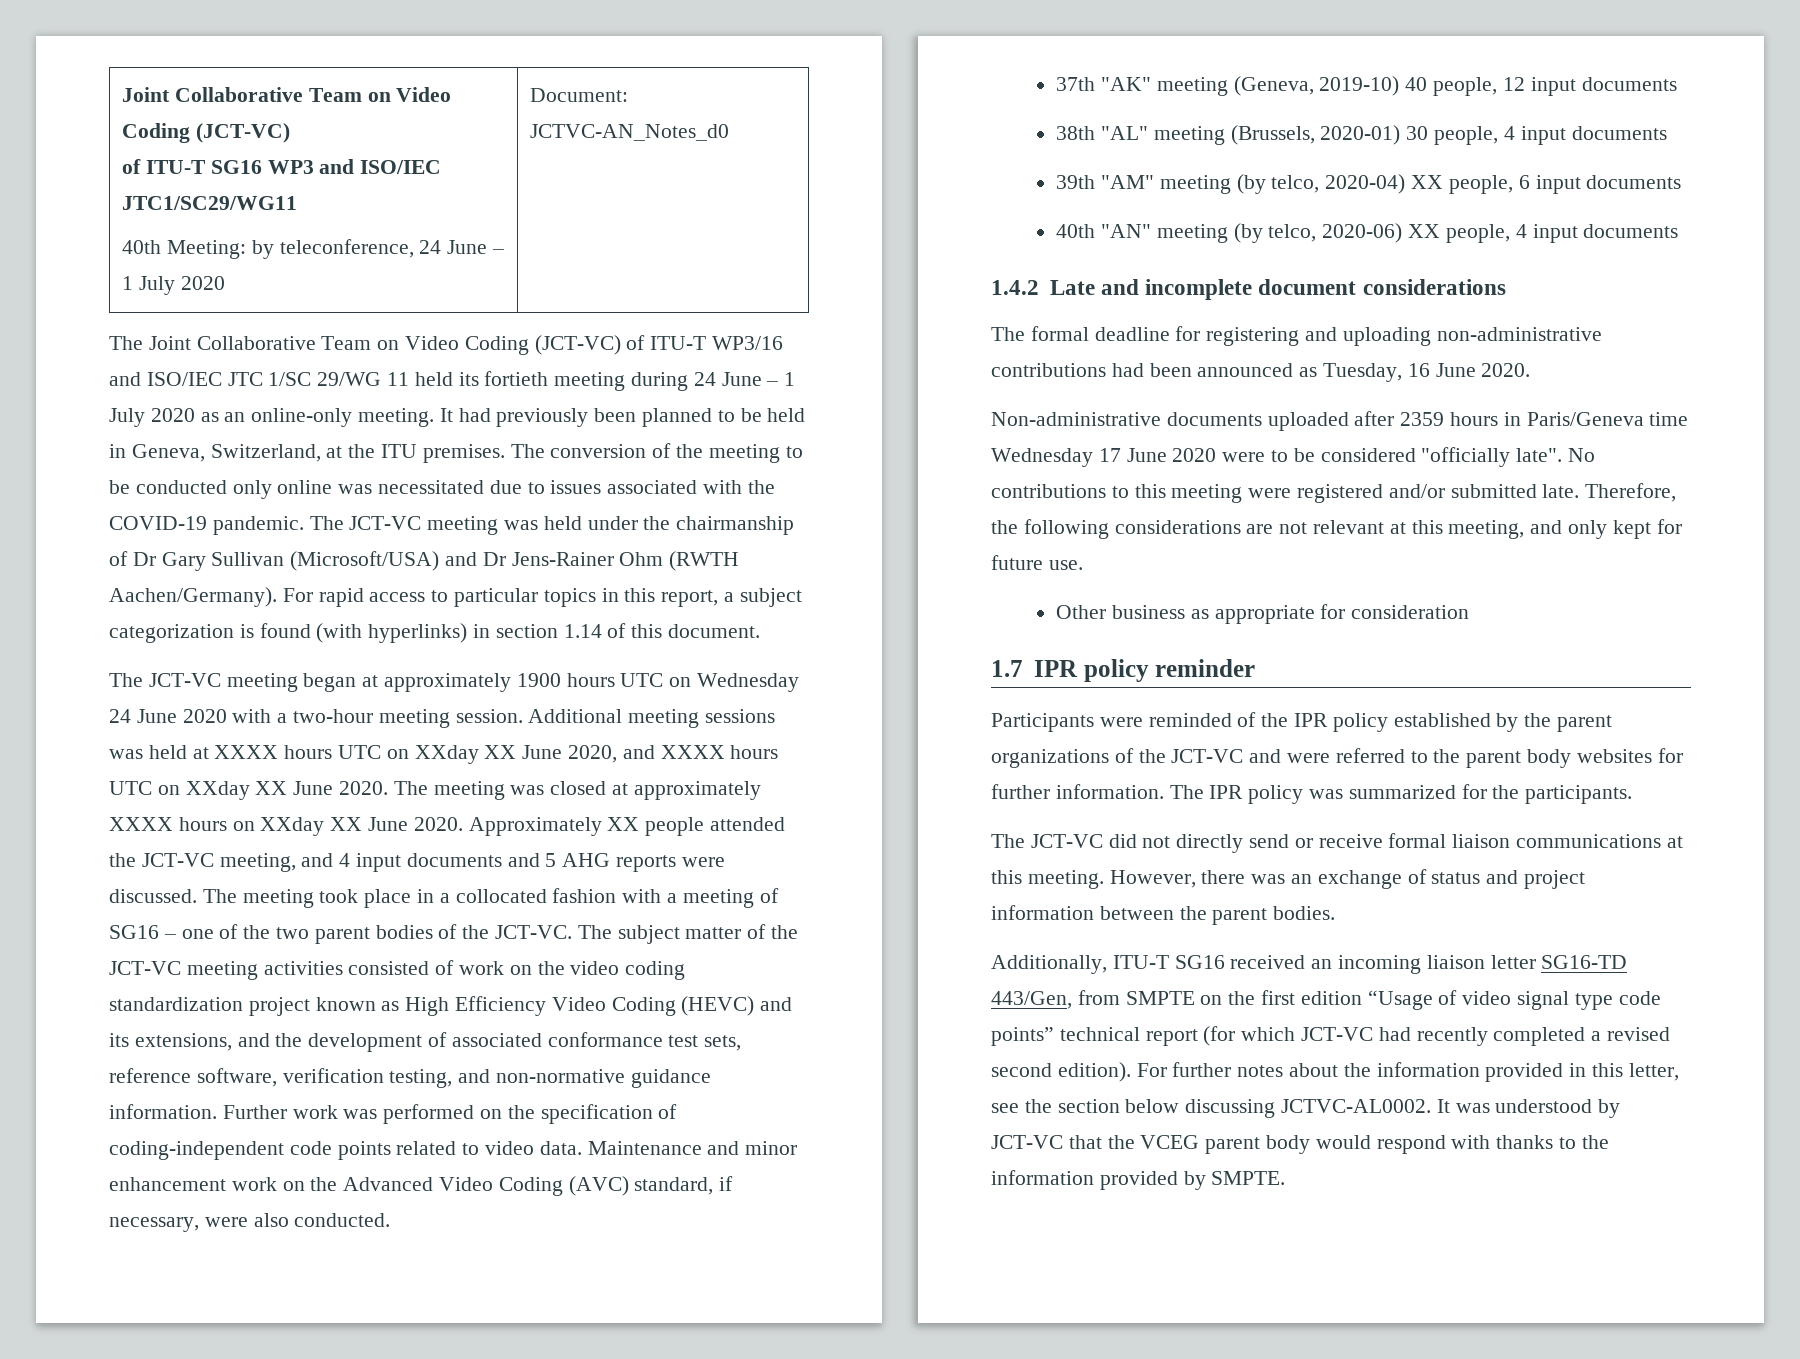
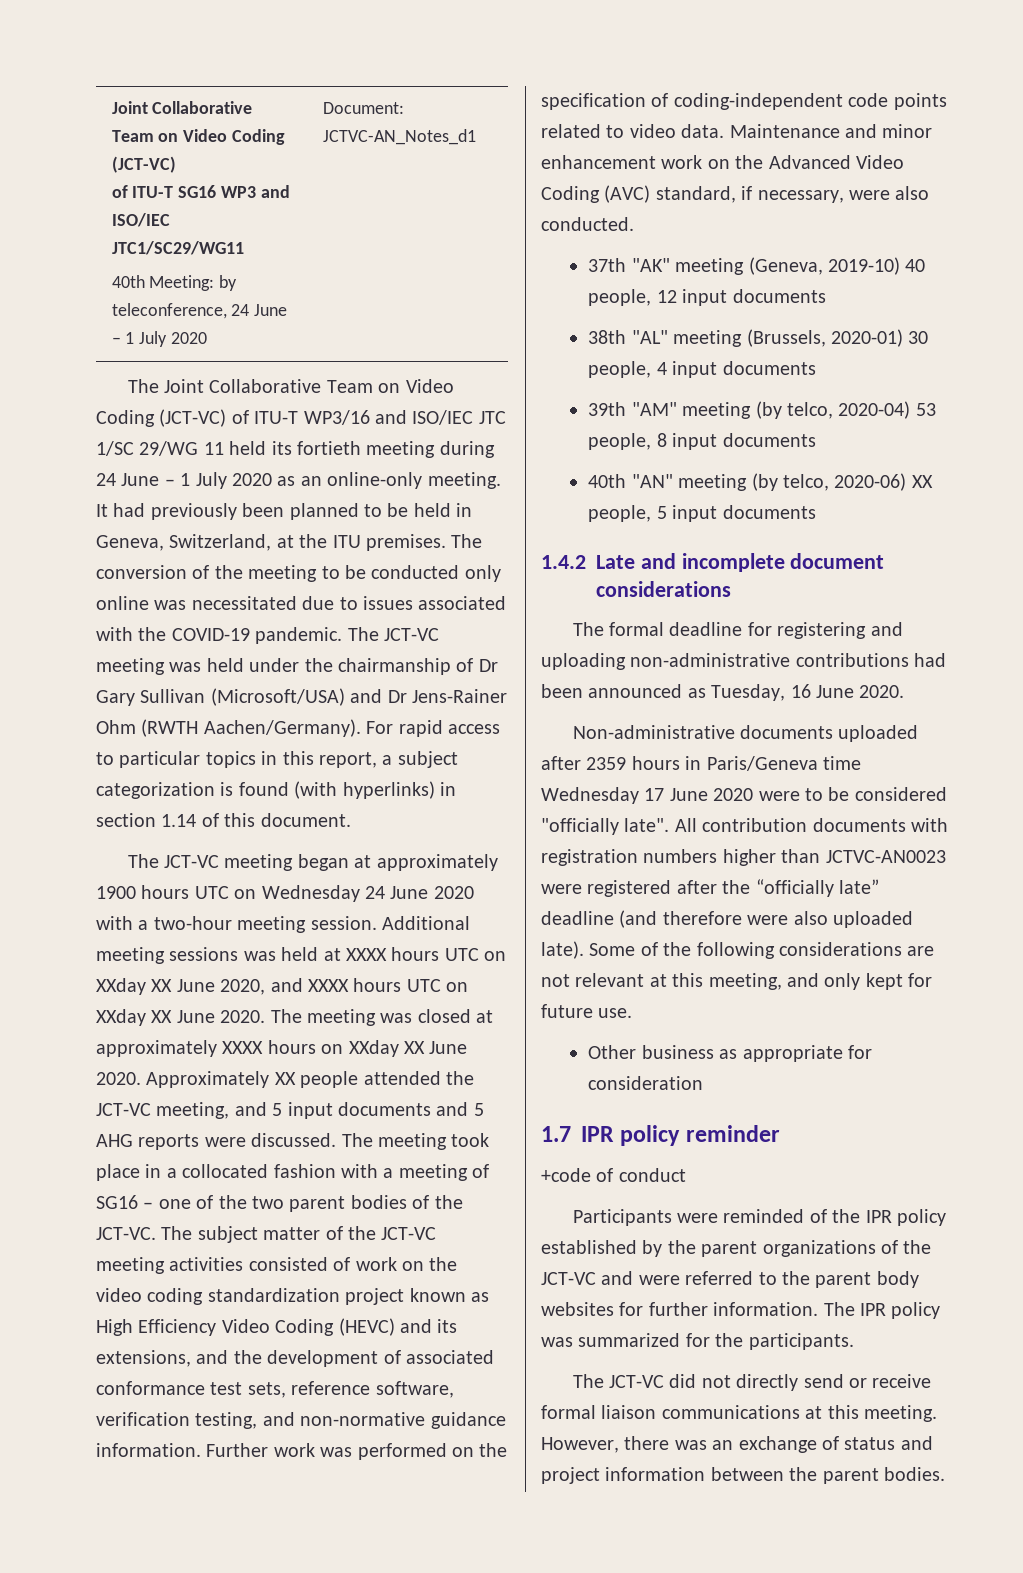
[530,124,730,141] JCTVC-AN_Notes_d0 -> [322,129,476,145] JCTVC-AN_Notes_d1
[339,853,351,867] 4 -> [272,1103,283,1116] 5
[1411,175,1530,194] XX people, 6 -> [915,403,936,416] [588,433,667,450] 53 people, 8
[1515,224,1527,238] 4 -> [656,506,667,519] 5
[1568,448,1596,462] [991,483,1677,503] No contributions to this meeting were registered and/or submitted late. Therefore, -> [674,818,948,832] [541,849,946,866] [541,879,879,897] [541,910,913,928] [541,941,658,959] All contribution documents with registration numbers higher than JCTVC-AN0023 were registered after the “officially late” deadline (and therefore were also uploaded late). Some of
(1256, 668) none -> [541,1168,686,1182] // +code of conduct
[991,955,1628,974] [991,990,1661,1010] [991,1026,1671,1046] [991,1062,1679,1082] [991,1099,1621,1118] [991,1135,1609,1154] [991,1170,1286,1190] // Additionally, ITU-T SG16 received an incoming liaison letter SG16-TD 443/Gen, from SMPTE on the first edition “Usage of video signal type code points” technical report (for which JCT-VC had recently completed a revised second edition). For further notes about the information provided in this letter, see the section below discussing JCTVC-AL0002. It was understood by JCT-VC that the VCEG parent body would respond with thanks to the information provided by SMPTE. -> (945, 1474) none

